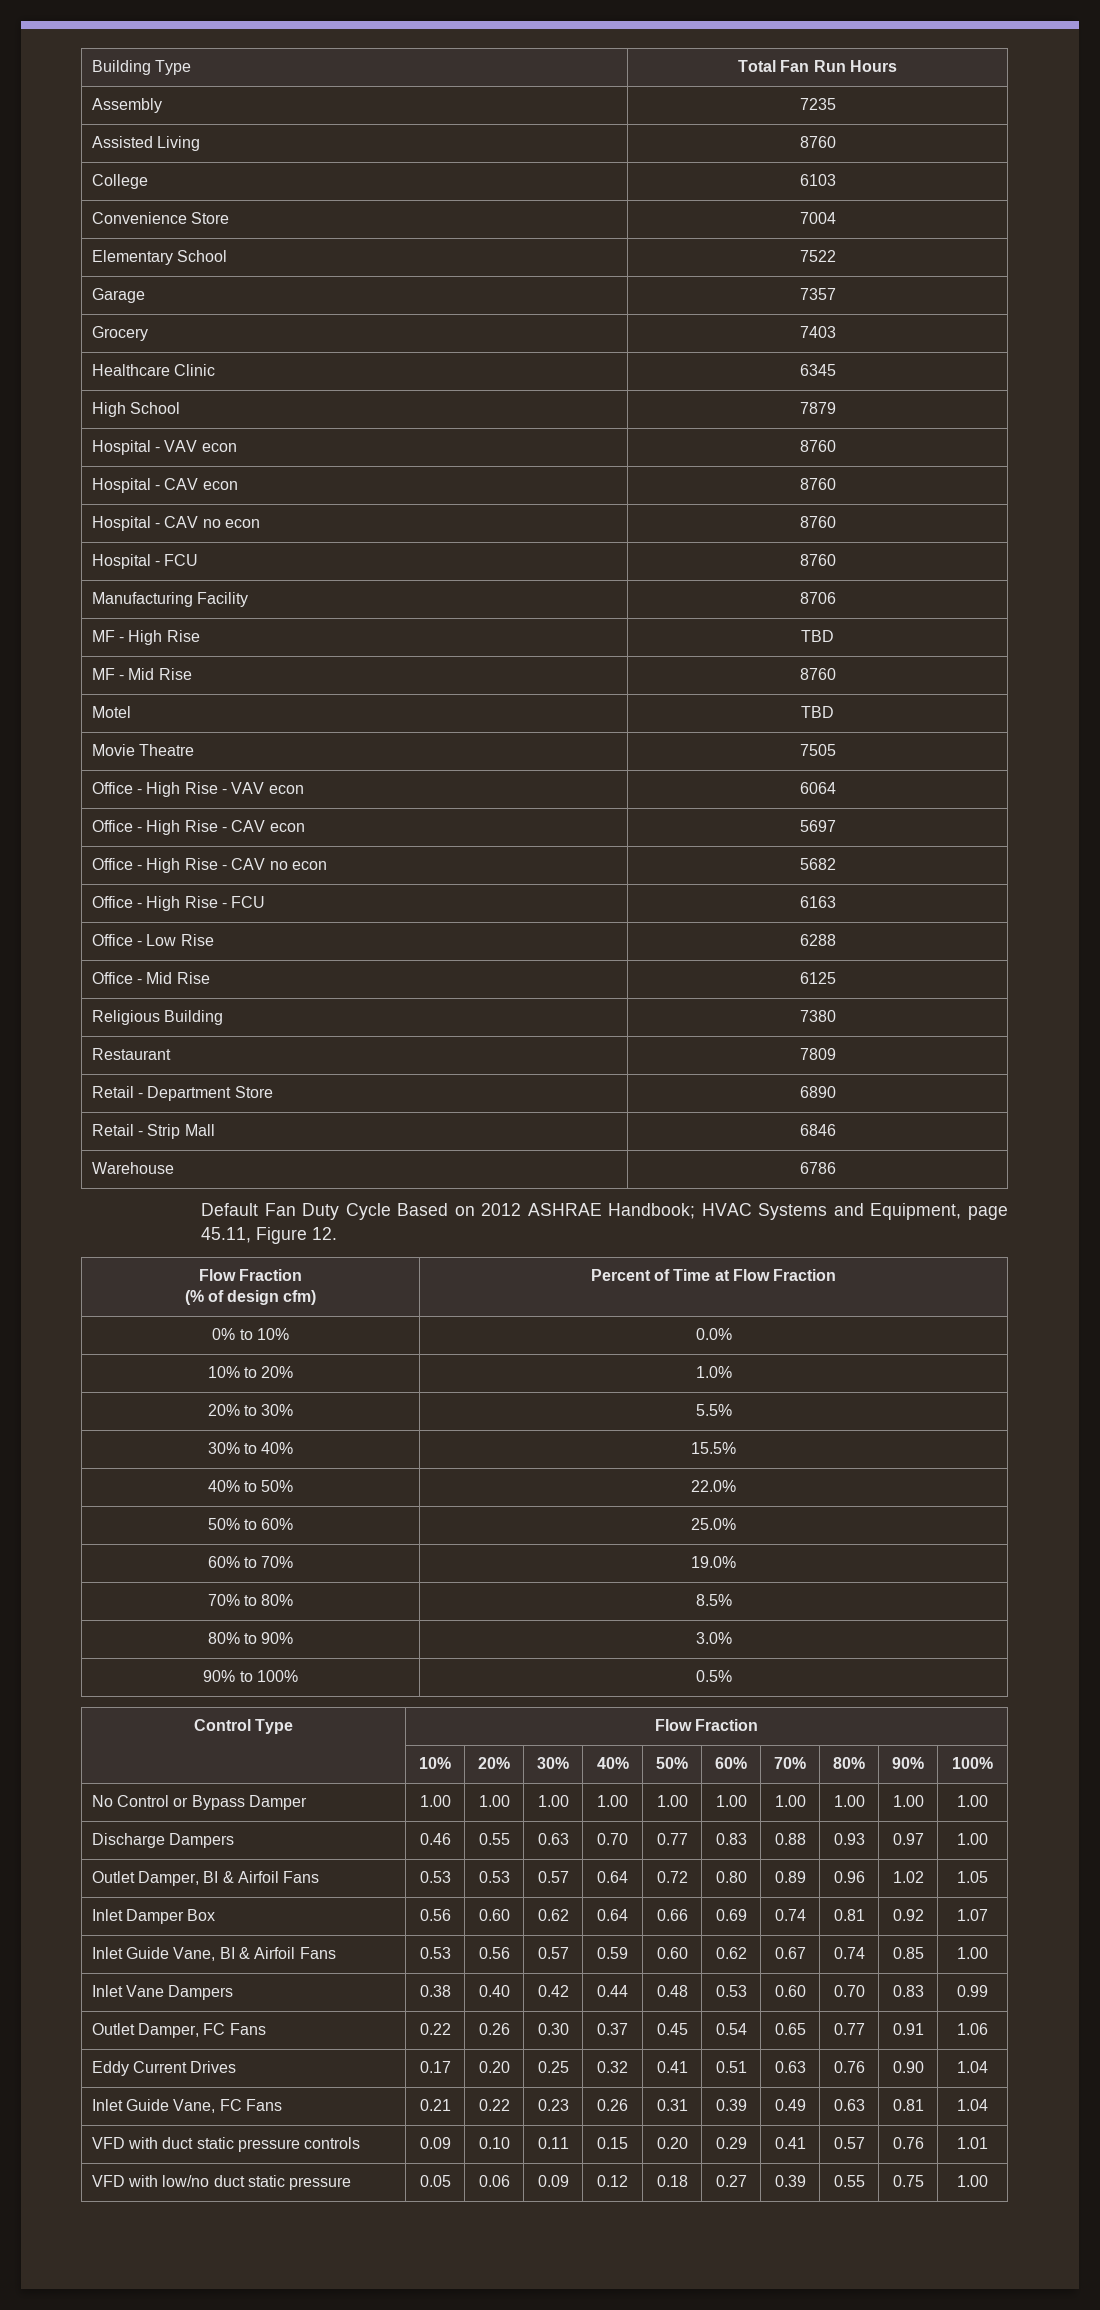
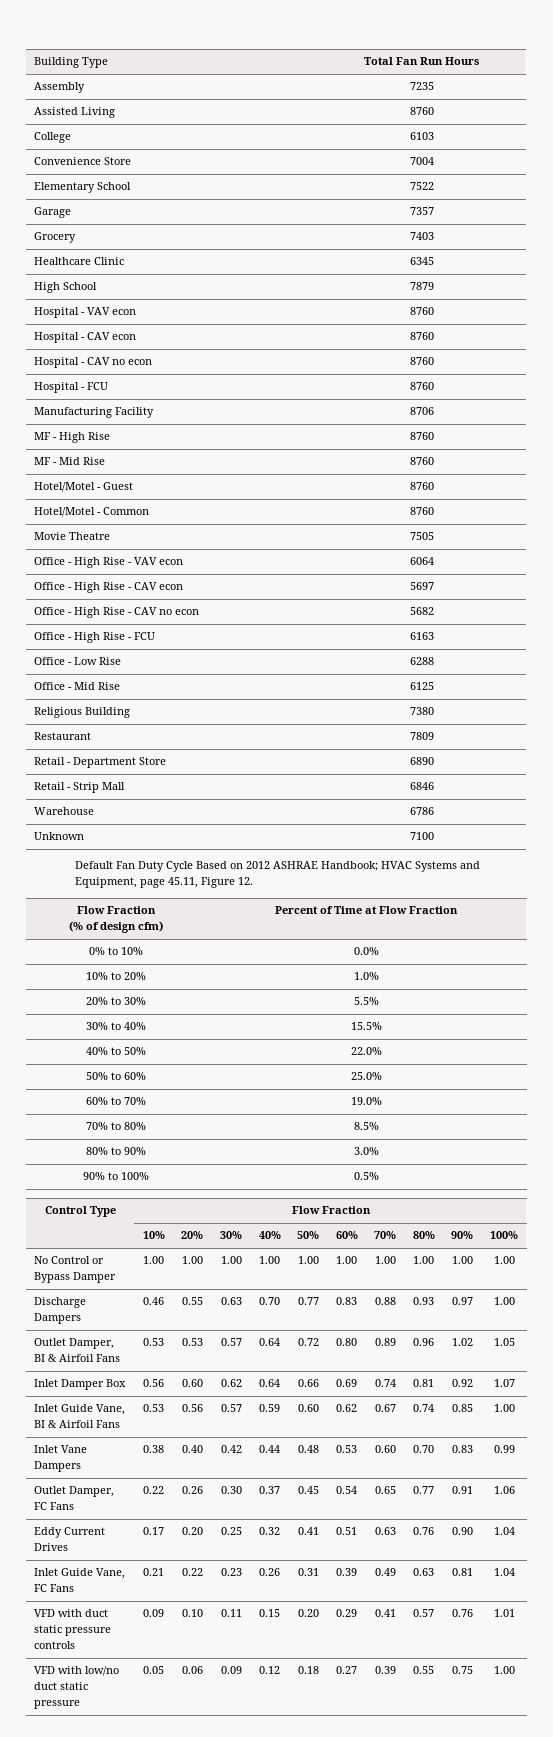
[801,630,834,642] TBD -> [409,432,434,440] 8760
[91,706,131,718] [801,706,834,718] Motel | TBD -> [33,482,133,492] [409,482,434,490] [33,507,149,517] [409,507,434,515] Hotel/Motel - Guest | 8760 // Hotel/Motel - Common | 8760
(836, 1168) none -> [33,832,84,840] [409,832,434,840] // Unknown | 7100

